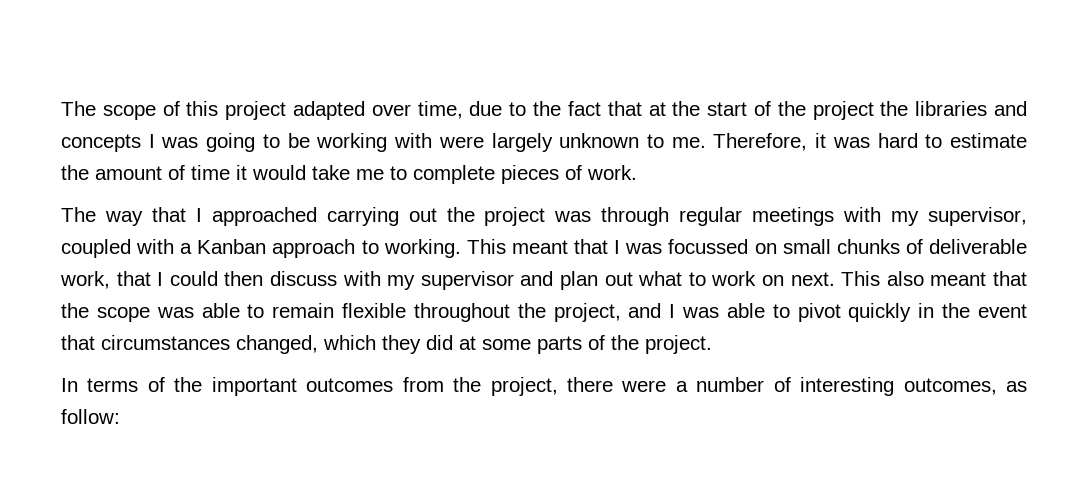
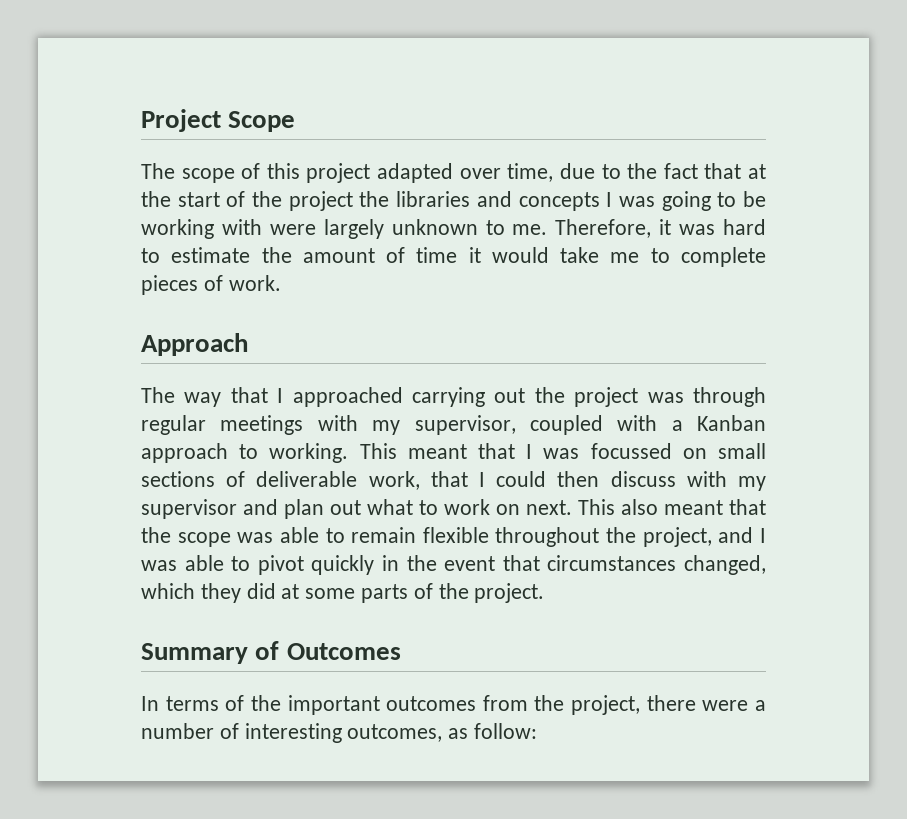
(61, 108) none -> [141,109,296,132] Project Scope //
(637, 172) none -> [141,333,248,356] // Approach
[836,239,900,254] chunks -> [141,471,215,487] sections
(712, 344) none -> [141,641,401,664] // Summary of Outcomes

